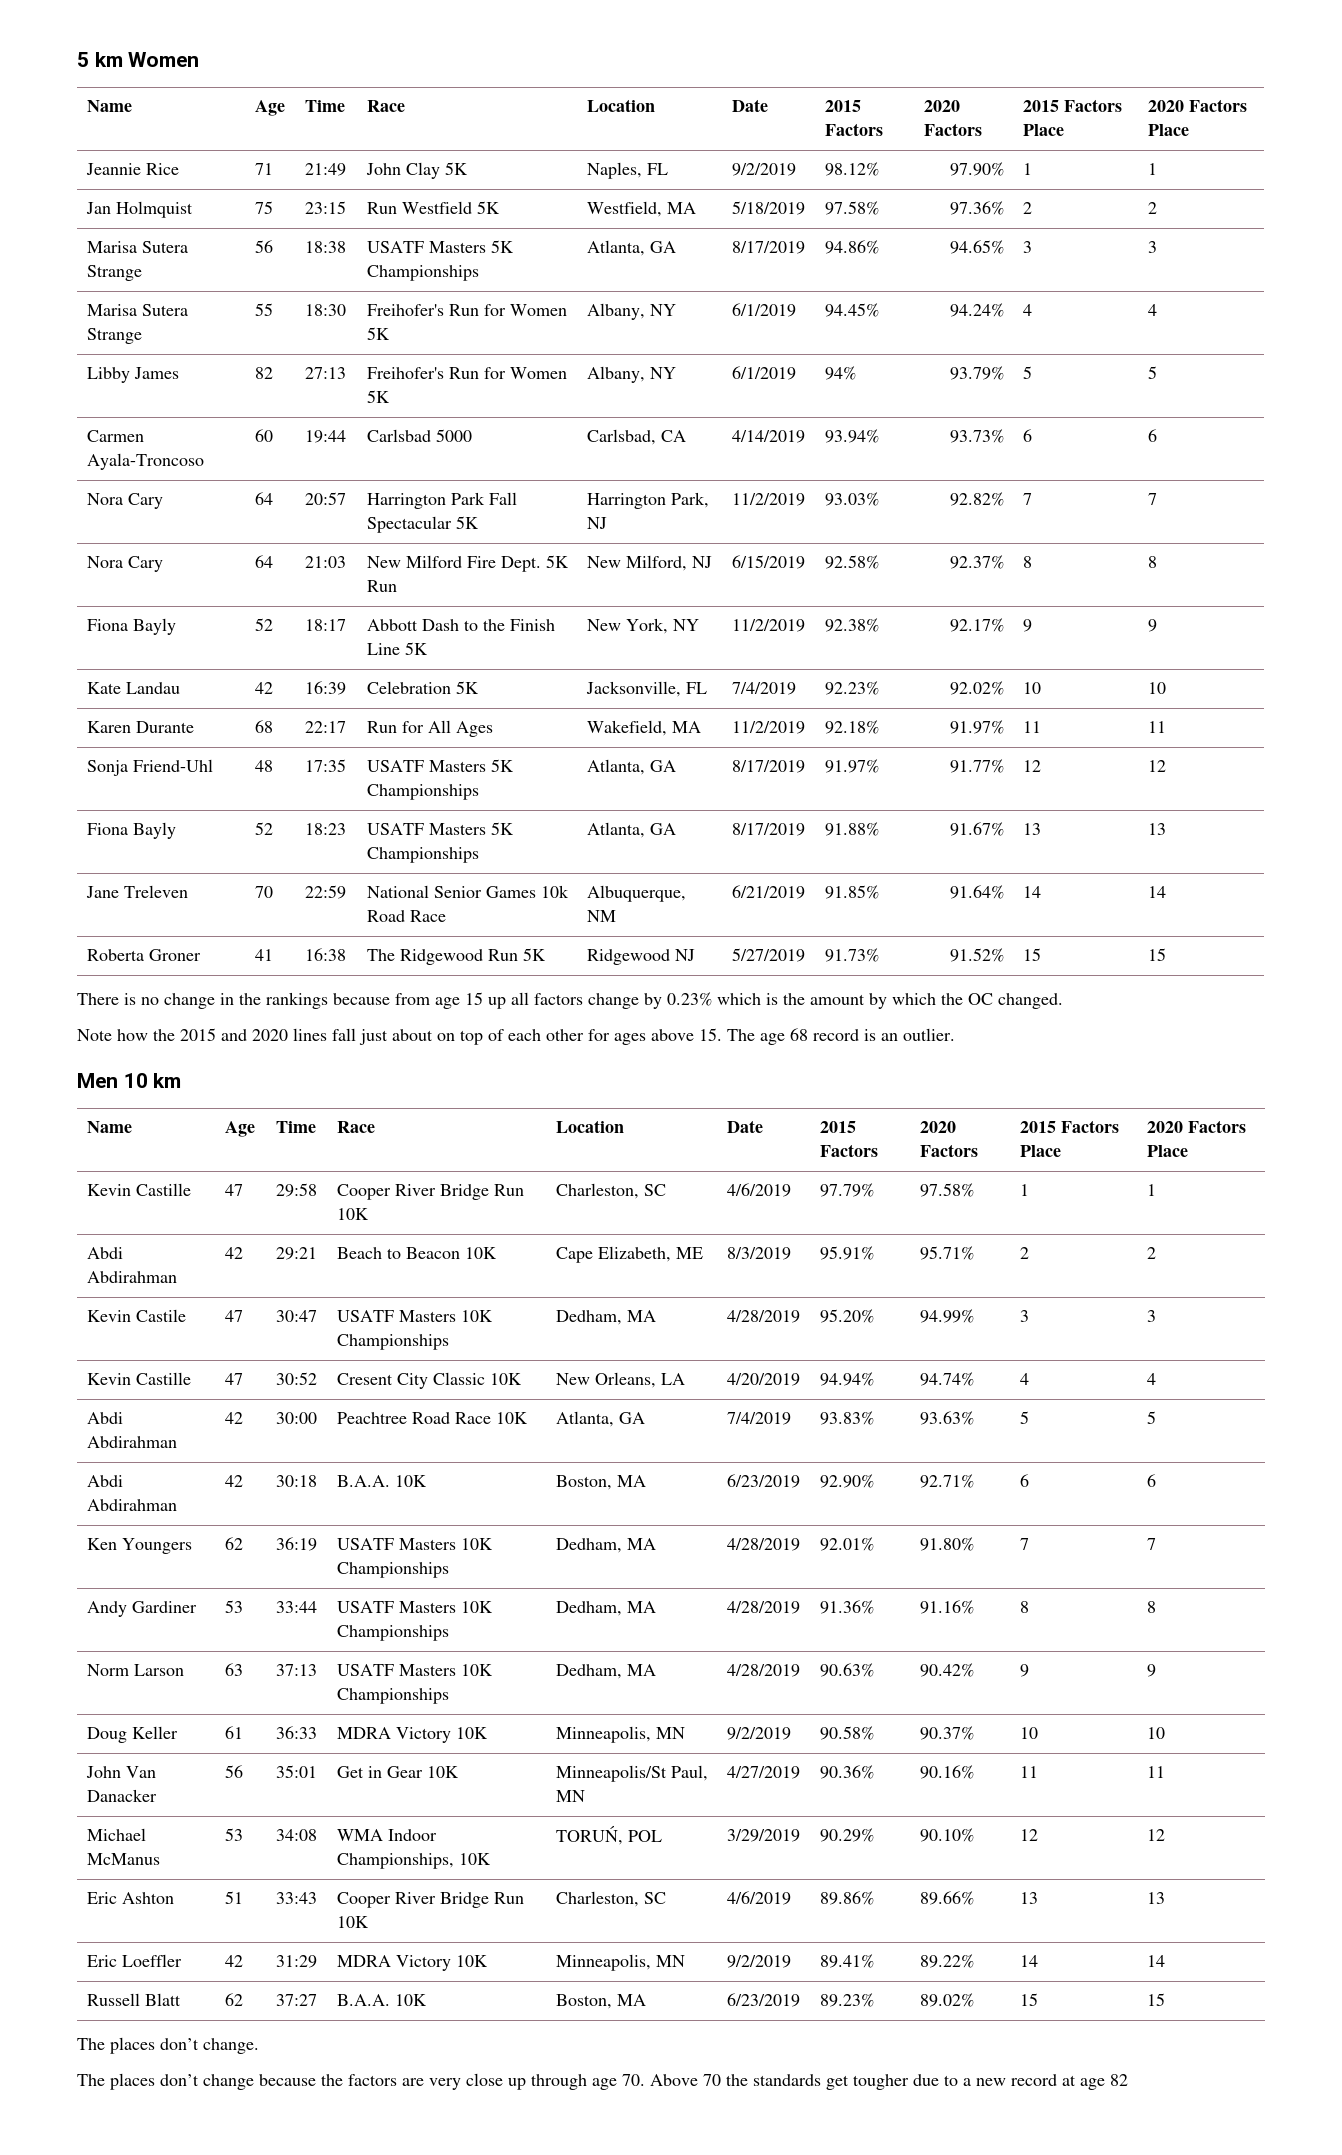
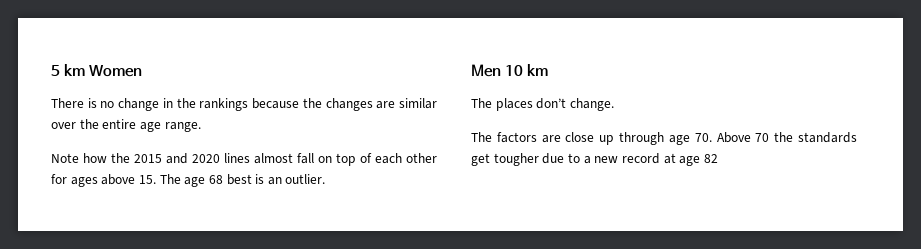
[86,100,132,112] [254,100,285,116] [304,100,345,112] [366,100,405,112] [586,99,655,112] [731,99,768,112] [824,100,861,112] [824,123,883,136] [923,100,960,112] [923,123,982,136] [1022,99,1122,112] [1022,124,1064,136] [1147,99,1247,112] [1147,124,1189,136] [85,163,179,175] [254,163,273,175] [304,163,346,176] [365,162,468,179] [586,162,668,179] [731,163,796,176] [824,162,879,176] [950,162,1005,176] [1022,163,1032,175] [1147,163,1157,175] [85,201,193,218] [254,201,273,214] [304,201,346,214] [366,201,500,214] [586,201,696,217] [731,201,805,215] [824,201,879,215] [950,201,1005,215] [1022,202,1032,214] [1147,202,1157,214] [86,241,188,253] [86,265,142,281] [254,240,273,253] [304,241,346,253] [366,240,514,253] [366,265,479,281] [586,240,676,256] [731,241,805,254] [824,240,879,254] [950,240,1005,254] [1022,241,1032,253] [1147,241,1157,253] [86,304,188,316] [86,328,142,344] [254,303,273,316] [304,304,346,316] [366,304,567,316] [366,327,390,340] [586,303,676,320] [731,303,796,317] [824,303,879,317] [950,303,1005,317] [1022,304,1032,316] [1147,304,1157,316] [86,367,179,383] [254,367,273,379] [304,367,346,379] [366,367,567,379] [366,390,390,403] [586,366,676,383] [731,366,796,380] [824,366,856,380] [950,366,1005,380] [1022,366,1032,379] [1147,366,1157,379] [86,430,144,442] [86,453,204,470] [254,429,273,442] [304,430,346,443] [366,429,472,442] [586,429,686,445] [731,430,805,443] [824,429,879,443] [950,429,1005,443] [1022,429,1032,442] [1147,429,1157,442] [86,493,163,509] [254,492,273,505] [304,492,346,505] [366,492,517,509] [366,516,479,533] [586,492,709,509] [586,517,607,529] [731,493,805,506] [824,492,879,506] [950,492,1005,506] [1022,493,1032,505] [1147,493,1157,505] [86,556,163,572] [254,555,273,568] [304,556,346,568] [366,555,569,572] [366,580,397,592] [586,555,712,571] [731,555,805,569] [824,555,879,569] [950,555,1005,569] [1022,556,1032,568] [1147,556,1157,568] [86,618,176,635] [254,618,273,631] [304,619,346,631] [366,619,555,631] [366,642,428,655] [586,618,699,634] [731,619,805,632] [824,618,879,632] [950,618,1005,632] [1022,619,1032,632] [1147,619,1157,632] [86,682,180,694] [254,682,273,694] [304,681,346,695] [366,681,479,694] [585,681,707,697] [731,682,796,695] [824,681,879,695] [950,681,1005,695] [1022,682,1041,694] [1147,682,1166,694] [86,721,194,733] [254,720,273,733] [304,721,346,733] [366,720,493,737] [586,720,701,736] [731,721,805,734] [824,720,879,734] [950,720,1005,734] [1022,721,1041,733] [1147,721,1166,733] [86,759,213,776] [254,760,273,772] [304,759,346,772] [366,759,514,772] [366,784,479,800] [586,759,676,775] [731,760,805,773] [824,759,879,773] [950,759,1005,773] [1022,760,1041,772] [1147,760,1166,772] [86,822,176,839] [254,822,273,835] [304,823,346,835] [366,822,514,835] [366,847,479,863] [586,822,676,838] [731,823,805,836] [824,822,879,836] [950,822,1005,836] [1022,823,1041,835] [1147,823,1166,835] [85,885,188,898] [254,886,273,898] [304,885,346,899] [366,885,569,898] [366,910,446,922] [586,885,686,902] [586,910,616,922] [731,885,805,899] [824,885,879,899] [950,885,1005,899] [1022,886,1041,898] [1147,886,1166,898] [86,949,201,961] [254,949,273,961] [304,948,346,961] [366,948,546,965] [586,949,695,965] [731,948,805,962] [824,948,879,962] [950,948,1005,962] [1022,948,1041,961] [1147,948,1166,961] // Name | Age | Time | Race | Location | Date | 2015 Factors | 2020 Factors | 2015 Factors Place | 2020 Factors Place // Jeannie Rice | 71 | 21:49 | John Clay 5K | Naples, FL | 9/2/2019 | 98.12% | 97.90% | 1 | 1 // Jan Holmquist | 75 | 23:15 | Run Westfield 5K | Westfield, MA | 5/18/2019 | 97.58% | 97.36% | 2 | 2 // Marisa Sutera Strange | 56 | 18:38 | USATF Masters 5K Championships | Atlanta, GA | 8/17/2019 | 94.86% | 94.65% | 3 | 3 // Marisa Sutera Strange | 55 | 18:30 | Freihofer's Run for Women 5K | Albany, NY | 6/1/2019 | 94.45% | 94.24% | 4 | 4 // Libby James | 82 | 27:13 | Freihofer's Run for Women 5K | Albany, NY | 6/1/2019 | 94% | 93.79% | 5 | 5 // Carmen Ayala-Troncoso | 60 | 19:44 | Carlsbad 5000 | Carlsbad, CA | 4/14/2019 | 93.94% | 93.73% | 6 | 6 // Nora Cary | 64 | 20:57 | Harrington Park Fall Spectacular 5K | Harrington Park, NJ | 11/2/2019 | 93.03% | 92.82% | 7 | 7 // Nora Cary | 64 | 21:03 | New Milford Fire Dept. 5K Run | New Milford, NJ | 6/15/2019 | 92.58% | 92.37% | 8 | 8 // Fiona Bayly | 52 | 18:17 | Abbott Dash to the Finish Line 5K | New York, NY | 11/2/2019 | 92.38% | 92.17% | 9 | 9 // Kate Landau | 42 | 16:39 | Celebration 5K | Jacksonville, FL | 7/4/2019 | 92.23% | 92.02% | 10 | 10 // Karen Durante | 68 | 22:17 | Run for All Ages | Wakefield, MA | 11/2/2019 | 92.18% | 91.97% | 11 | 11 // Sonja Friend-Uhl | 48 | 17:35 | USATF Masters 5K Championships | Atlanta, GA | 8/17/2019 | 91.97% | 91.77% | 12 | 12 // Fiona Bayly | 52 | 18:23 | USATF Masters 5K Championships | Atlanta, GA | 8/17/2019 | 91.88% | 91.67% | 13 | 13 // Jane Treleven | 70 | 22:59 | National Senior Games 10k Road Race | Albuquerque, NM | 6/21/2019 | 91.85% | 91.64% | 14 | 14 // Roberta Groner | 41 | 16:38 | The Ridgewood Run 5K | Ridgewood NJ | 5/27/2019 | 91.73% | 91.52% | 15 | 15 -> (142, 71) none
[395,992,1063,1009] from age 15 up all factors change by 0.23% which is the amount by which the OC changed. -> [302,98,437,111] [51,119,201,132] the changes are similar over the entire age range.
[332,1028,433,1045] fall just about -> [254,153,314,164] almost fall
[813,1029,859,1041] record -> [226,174,252,185] best
[86,1121,132,1133] [224,1121,255,1137] [275,1121,316,1133] [336,1121,375,1133] [555,1120,624,1133] [726,1120,763,1133] [819,1121,856,1133] [819,1144,878,1157] [919,1121,956,1133] [919,1144,978,1157] [1019,1120,1119,1133] [1019,1145,1061,1157] [1146,1120,1246,1133] [1146,1145,1188,1157] [86,1183,191,1196] [224,1184,243,1196] [275,1183,317,1197] [336,1184,524,1200] [336,1208,369,1220] [555,1183,666,1199] [726,1183,791,1197] [819,1183,874,1197] [919,1183,974,1197] [1019,1184,1029,1196] [1146,1184,1156,1196] [86,1247,123,1259] [86,1271,177,1283] [224,1247,243,1259] [275,1247,317,1260] [336,1247,497,1259] [555,1246,703,1263] [726,1247,791,1260] [819,1246,874,1260] [919,1246,974,1260] [1019,1247,1029,1259] [1146,1247,1156,1259] [86,1309,186,1322] [224,1310,243,1322] [275,1310,317,1322] [336,1310,493,1322] [336,1334,449,1350] [555,1310,656,1325] [726,1310,800,1323] [819,1309,874,1323] [919,1309,974,1323] [1019,1310,1029,1322] [1146,1310,1156,1322] [86,1372,191,1385] [224,1373,243,1385] [275,1372,317,1385] [336,1372,522,1389] [555,1372,685,1388] [726,1373,800,1386] [819,1372,874,1386] [919,1372,974,1386] [1019,1373,1029,1385] [1146,1373,1156,1385] [86,1412,123,1424] [86,1436,177,1448] [224,1412,243,1424] [275,1412,317,1424] [336,1412,528,1424] [555,1411,645,1427] [726,1412,791,1425] [819,1411,874,1425] [919,1411,974,1425] [1019,1411,1029,1424] [1146,1411,1156,1424] [86,1475,123,1487] [86,1499,177,1511] [224,1475,243,1487] [275,1475,317,1487] [336,1475,427,1487] [555,1475,646,1490] [726,1474,800,1488] [819,1474,874,1488] [919,1474,974,1488] [1019,1474,1029,1487] [1146,1474,1156,1487] [86,1538,192,1554] [224,1537,243,1550] [275,1537,317,1551] [336,1538,493,1550] [336,1562,449,1578] [555,1538,656,1553] [726,1538,800,1551] [819,1537,874,1551] [919,1537,974,1551] [1019,1538,1029,1550] [1146,1538,1156,1550] [86,1601,197,1617] [224,1600,243,1613] [275,1601,317,1613] [336,1601,493,1613] [336,1625,449,1641] [555,1601,656,1616] [726,1601,800,1614] [819,1600,874,1614] [919,1600,974,1614] [1019,1601,1029,1613] [1146,1601,1156,1613] [86,1664,184,1676] [224,1663,243,1676] [275,1664,317,1676] [336,1664,493,1676] [336,1688,449,1704] [555,1664,656,1679] [726,1664,800,1677] [819,1663,874,1677] [919,1663,974,1677] [1019,1664,1029,1677] [1146,1664,1156,1677] [86,1726,178,1743] [224,1726,243,1739] [275,1726,317,1739] [336,1727,488,1743] [555,1726,685,1743] [726,1727,791,1740] [819,1726,874,1740] [919,1726,974,1740] [1019,1727,1038,1739] [1146,1727,1165,1739] [85,1766,156,1778] [86,1789,157,1802] [224,1765,243,1778] [275,1765,317,1778] [336,1766,459,1778] [555,1765,708,1782] [555,1790,585,1802] [726,1766,800,1779] [819,1765,874,1779] [919,1765,974,1779] [1019,1766,1038,1778] [1146,1766,1165,1778] [86,1828,146,1841] [86,1853,160,1865] [224,1828,243,1841] [275,1829,317,1841] [336,1829,437,1841] [336,1853,491,1869] [555,1825,662,1845] [726,1829,800,1842] [819,1828,874,1842] [919,1828,974,1842] [1019,1829,1038,1841] [1146,1829,1165,1841] [86,1892,174,1904] [224,1891,243,1904] [275,1892,317,1904] [336,1892,524,1908] [336,1916,369,1928] [555,1891,666,1907] [726,1891,791,1905] [819,1891,874,1905] [919,1891,974,1905] [1019,1892,1038,1904] [1146,1892,1165,1904] [86,1954,182,1967] [224,1955,243,1967] [275,1955,317,1968] [336,1955,488,1971] [555,1954,685,1971] [726,1955,791,1968] [819,1954,874,1968] [919,1954,974,1968] [1019,1955,1038,1967] [1146,1955,1165,1967] [86,1993,181,2006] [224,1993,243,2006] [275,1994,317,2006] [336,1994,427,2006] [555,1994,646,2009] [726,1993,800,2007] [819,1993,874,2007] [919,1993,974,2007] [1019,1993,1038,2006] [1146,1993,1165,2006] // Name | Age | Time | Race | Location | Date | 2015 Factors | 2020 Factors | 2015 Factors Place | 2020 Factors Place // Kevin Castille | 47 | 29:58 | Cooper River Bridge Run 10K | Charleston, SC | 4/6/2019 | 97.79% | 97.58% | 1 | 1 // Abdi Abdirahman | 42 | 29:21 | Beach to Beacon 10K | Cape Elizabeth, ME | 8/3/2019 | 95.91% | 95.71% | 2 | 2 // Kevin Castile | 47 | 30:47 | USATF Masters 10K Championships | Dedham, MA | 4/28/2019 | 95.20% | 94.99% | 3 | 3 // Kevin Castille | 47 | 30:52 | Cresent City Classic 10K | New Orleans, LA | 4/20/2019 | 94.94% | 94.74% | 4 | 4 // Abdi Abdirahman | 42 | 30:00 | Peachtree Road Race 10K | Atlanta, GA | 7/4/2019 | 93.83% | 93.63% | 5 | 5 // Abdi Abdirahman | 42 | 30:18 | B.A.A. 10K | Boston, MA | 6/23/2019 | 92.90% | 92.71% | 6 | 6 // Ken Youngers | 62 | 36:19 | USATF Masters 10K Championships | Dedham, MA | 4/28/2019 | 92.01% | 91.80% | 7 | 7 // Andy Gardiner | 53 | 33:44 | USATF Masters 10K Championships | Dedham, MA | 4/28/2019 | 91.36% | 91.16% | 8 | 8 // Norm Larson | 63 | 37:13 | USATF Masters 10K Championships | Dedham, MA | 4/28/2019 | 90.63% | 90.42% | 9 | 9 // Doug Keller | 61 | 36:33 | MDRA Victory 10K | Minneapolis, MN | 9/2/2019 | 90.58% | 90.37% | 10 | 10 // John Van Danacker | 56 | 35:01 | Get in Gear 10K | Minneapolis/St Paul, MN | 4/27/2019 | 90.36% | 90.16% | 11 | 11 // Michael McManus | 53 | 34:08 | WMA Indoor Championships, 10K | TORUŃ, POL | 3/29/2019 | 90.29% | 90.10% | 12 | 12 // Eric Ashton | 51 | 33:43 | Cooper River Bridge Run 10K | Charleston, SC | 4/6/2019 | 89.86% | 89.66% | 13 | 13 // Eric Loeffler | 42 | 31:29 | MDRA Victory 10K | Minneapolis, MN | 9/2/2019 | 89.41% | 89.22% | 14 | 14 // Russell Blatt | 62 | 37:27 | B.A.A. 10K | Boston, MA | 6/23/2019 | 89.23% | 89.02% | 15 | 15 -> (548, 70) none
[110,2073,343,2090] places don’t change because the -> (492, 137) none
[429,2078,461,2090] very -> (561, 139) none

